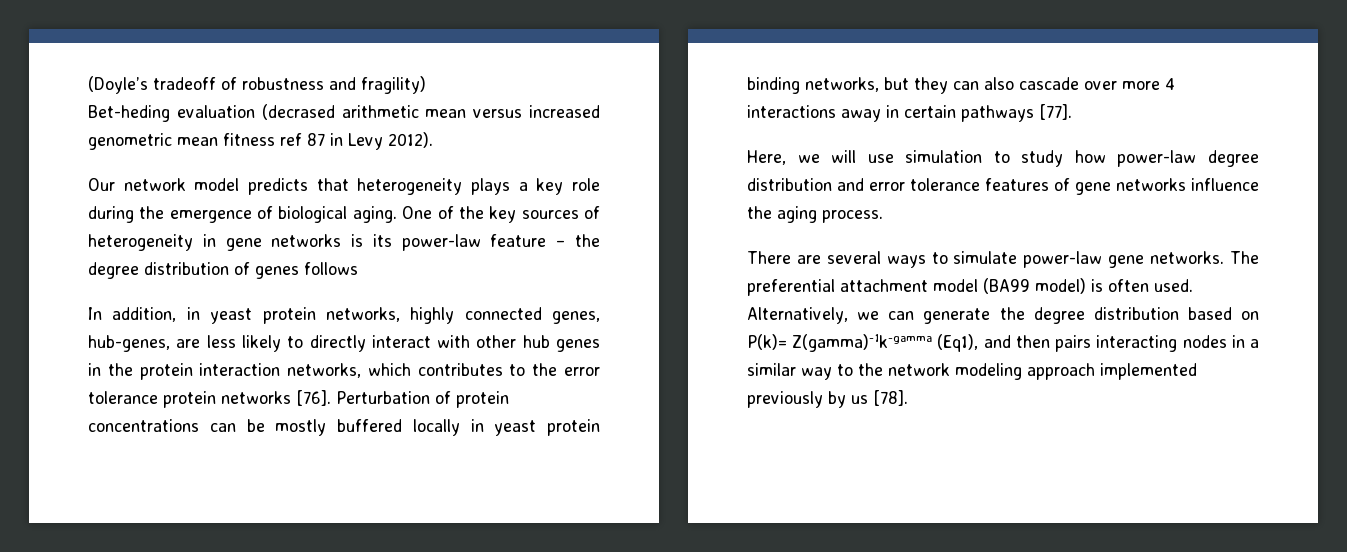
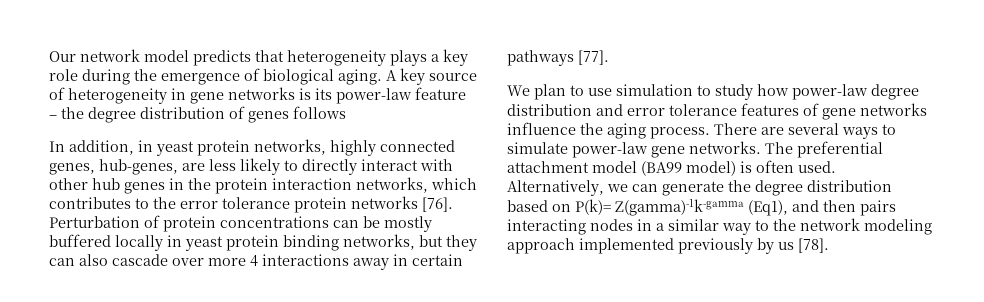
[88,76,426,94] [88,104,600,122] [88,132,433,150] (Doyle’s tradeoff of robustness and fragility) // Bet-heding evaluation (decrased arithmetic mean versus increased genometric mean fitness ref 87 in Levy 2012). // -> (49, 56) none
[402,206,579,223] One of the key sources -> [386,68,477,85] A key source
[747,150,857,165] Here, we will -> [507,84,584,100] We plan to
(883, 216) // -> (710, 133) none

